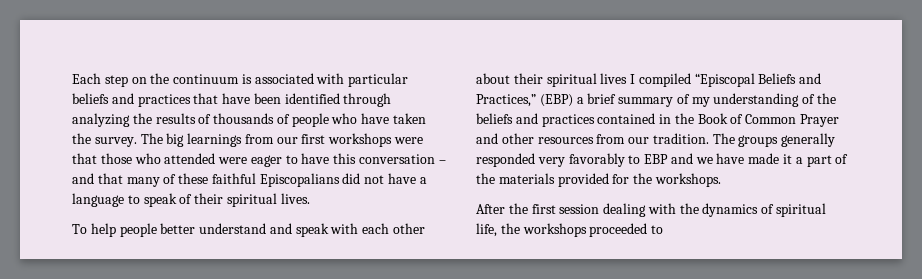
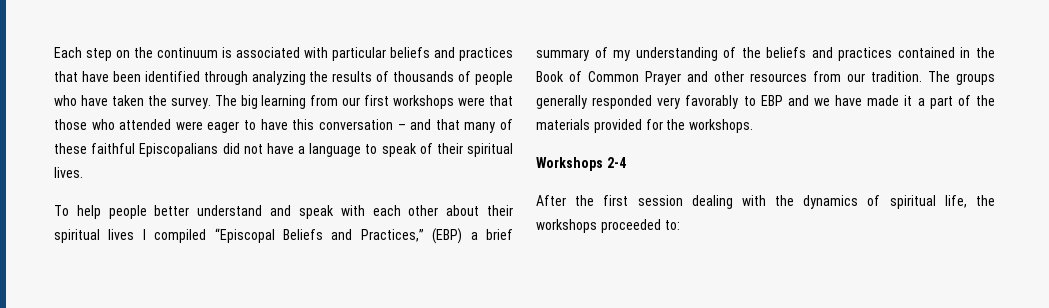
[187,133,243,147] learnings -> [261,95,307,109] learning
(721, 180) none -> [536,157,626,171] // Workshops 2-4
[651,225,664,234] to -> [664,220,680,230] to:

